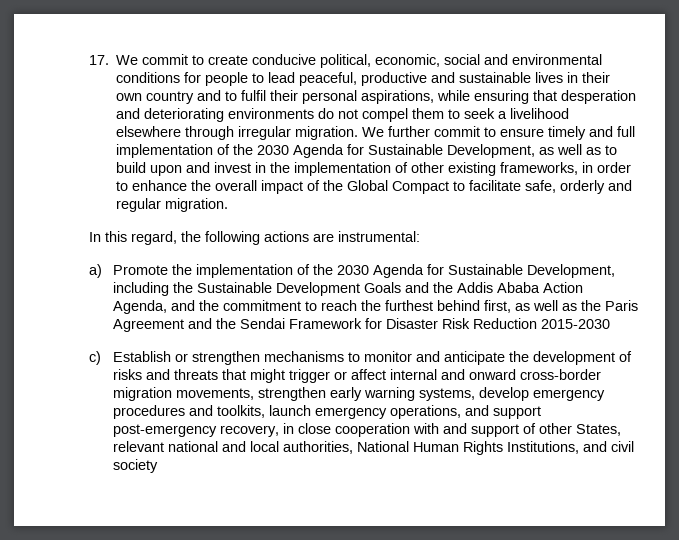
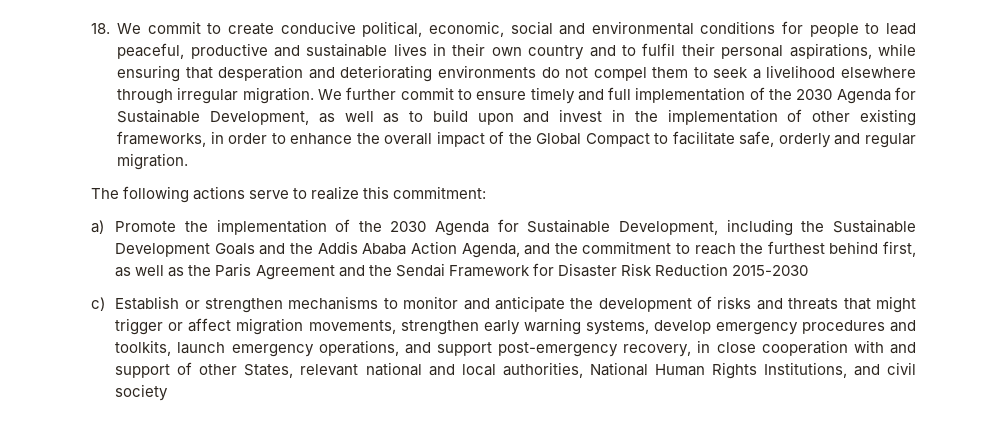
[88,55,109,65] 17. -> [90,23,110,34] 18.
[88,231,420,245] In this regard, the following actions are instrumental: -> [90,186,486,203] The following actions serve to realize this commitment:
[389,369,601,380] internal and onward cross-border -> (232, 325) none

